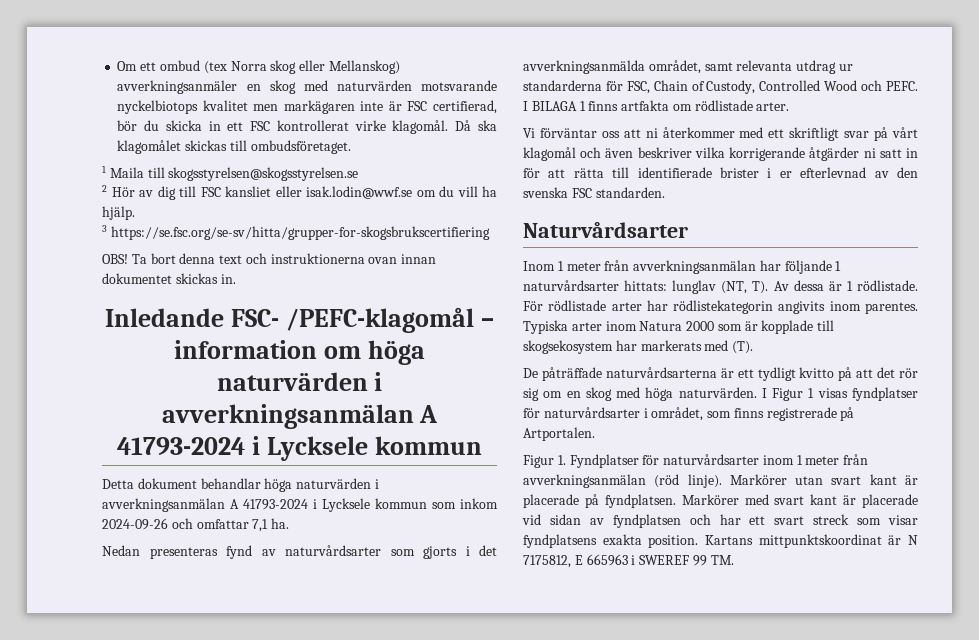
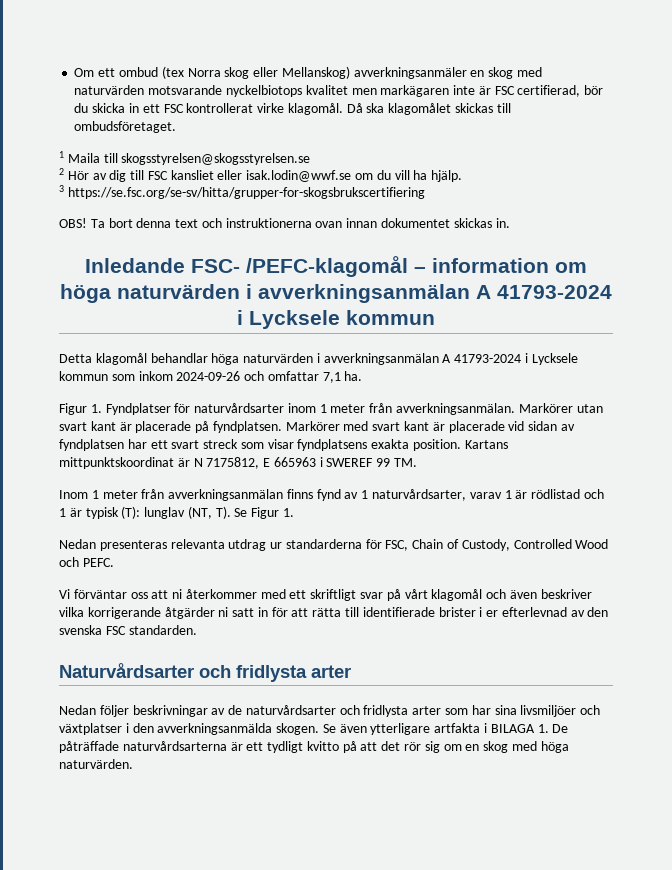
[137,478,197,489] dokument -> [95,353,147,365] klagomål
[102,545,497,559] [523,60,733,74] Nedan presenteras fynd av naturvårdsarter som gjorts i det avverkningsanmälda området, samt -> [59,403,603,415] [59,421,575,433] [59,439,508,451] [59,457,418,469] [59,489,604,501] [59,506,295,519] [59,539,167,551] Figur 1. Fyndplatser för naturvårdsarter inom 1 meter från avverkningsanmälan. Markörer utan svart kant är placerade på fyndplatsen. Markörer med svart kant är placerade vid sidan av fyndplatsen har ett svart streck som visar fyndplatsens exakta position. Kartans mittpunktskoordinat är N 7175812, E 665963 i SWEREF 99 TM. // Inom 1 meter från avverkningsanmälan finns fynd av 1 naturvårdsarter, varav 1 är rödlistad och 1 är typisk (T): lunglav (NT, T). Se Figur 1. // Nedan presenteras
[523,100,790,111] I BILAGA 1 finns artfakta om rödlistade arter. -> (114, 562) none
[523,260,842,274] [523,280,918,294] [523,300,918,314] [523,320,835,334] [523,340,754,354] // Inom 1 meter från avverkningsanmälan har följande 1 naturvårdsarter hittats: lunglav (NT, T). Av dessa är 1 rödlistade. För rödlistade arter har rödlistekategorin angivits inom parentes. Typiska arter inom Natura 2000 som är kopplade till skogsekosystem har markerats med (T). // -> [199,665,351,682] [59,705,601,717] [59,723,549,735] och fridlysta arter // Nedan följer beskrivningar av de naturvårdsarter och fridlysta arter som har sina livsmiljöer och växtplatser i den avverkningsanmälda skogen. Se även ytterligare artfakta i BILAGA 1.
[761,387,918,401] [523,407,855,421] [523,427,595,441] [523,454,869,468] [523,474,918,488] [523,494,918,508] [522,514,918,528] [523,534,918,548] [523,554,734,568] I Figur 1 visas fyndplatser för naturvårdsarter i området, som finns registrerade på Artportalen. // Figur 1. Fyndplatser för naturvårdsarter inom 1 meter från avverkningsanmälan (röd linje). Markörer utan svart kant är placerade på fyndplatsen. Markörer med svart kant är placerade vid sidan av fyndplatsen och har ett svart streck som visar fyndplatsens exakta position. Kartans mittpunktskoordinat är N 7175812, E 665963 i SWEREF 99 TM. -> (133, 764) none

